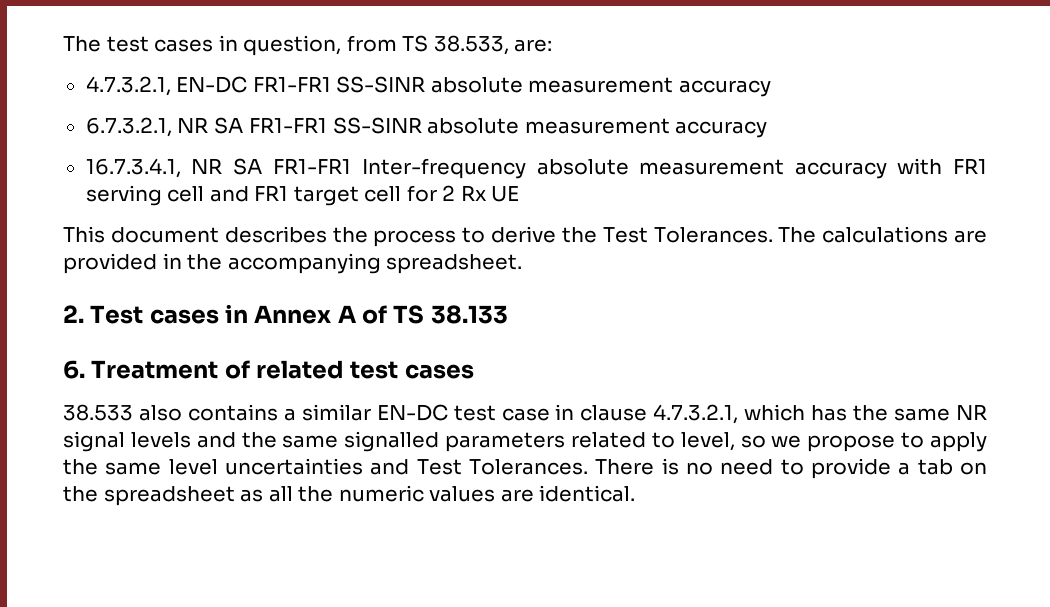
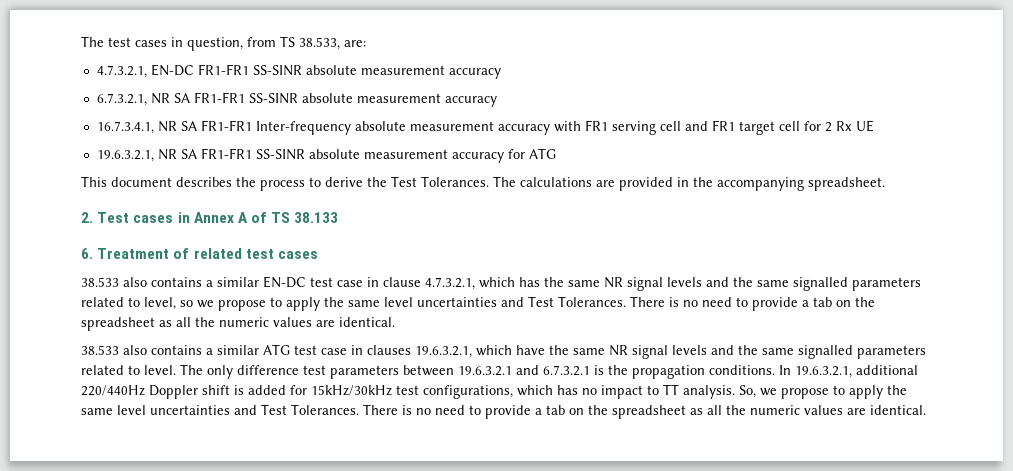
(520, 194) none -> [96,148,556,163] // 19.6.3.2.1, NR SA FR1-FR1 SS-SINR absolute measurement accuracy for ATG
(636, 493) none -> [81,344,926,359] [81,364,918,379] [81,384,907,399] [81,404,926,419] // 38.533 also contains a similar ATG test case in clauses 19.6.3.2.1, which have the same NR signal levels and the same signalled parameters related to level. The only difference test parameters between 19.6.3.2.1 and 6.7.3.2.1 is the propagation conditions. In 19.6.3.2.1, additional 220/440Hz Doppler shift is added for 15kHz/30kHz test configurations, which has no impact to TT analysis. So, we propose to apply the same level uncertainties and Test Tolerances. There is no need to provide a tab on the spreadsheet as all the numeric values are identical.

